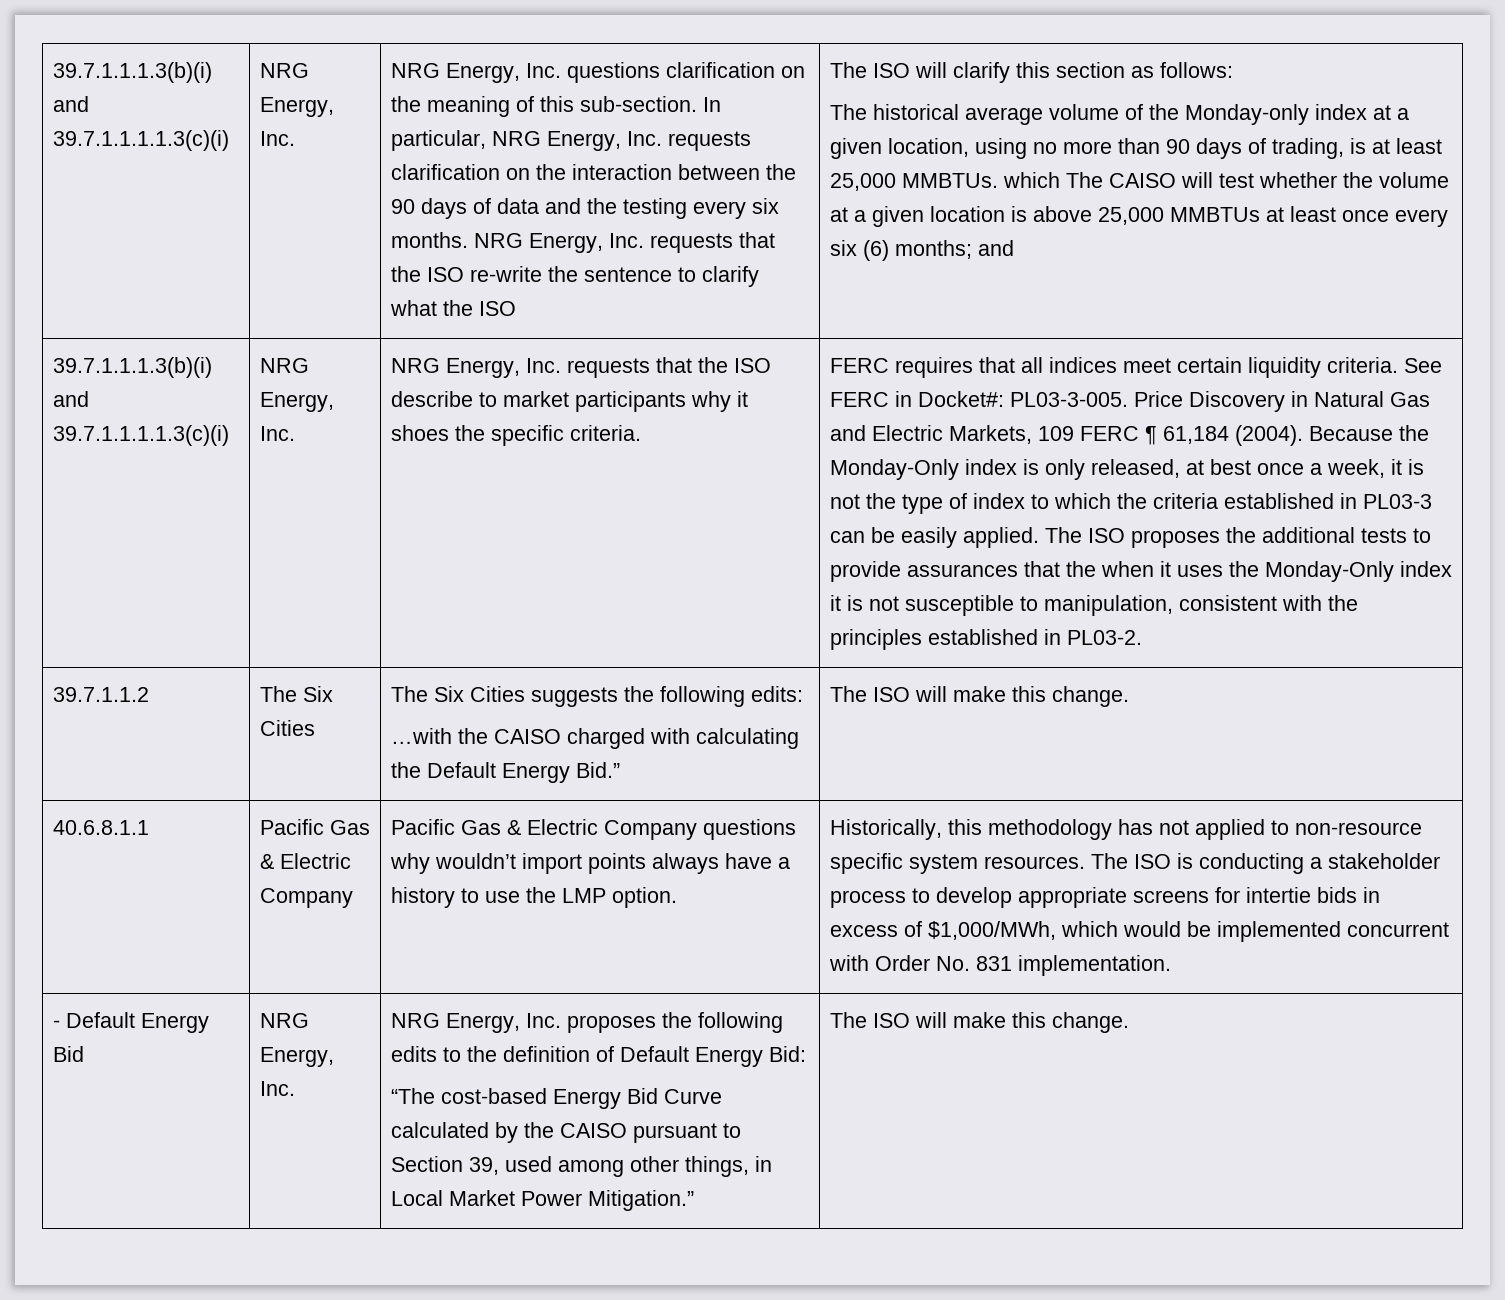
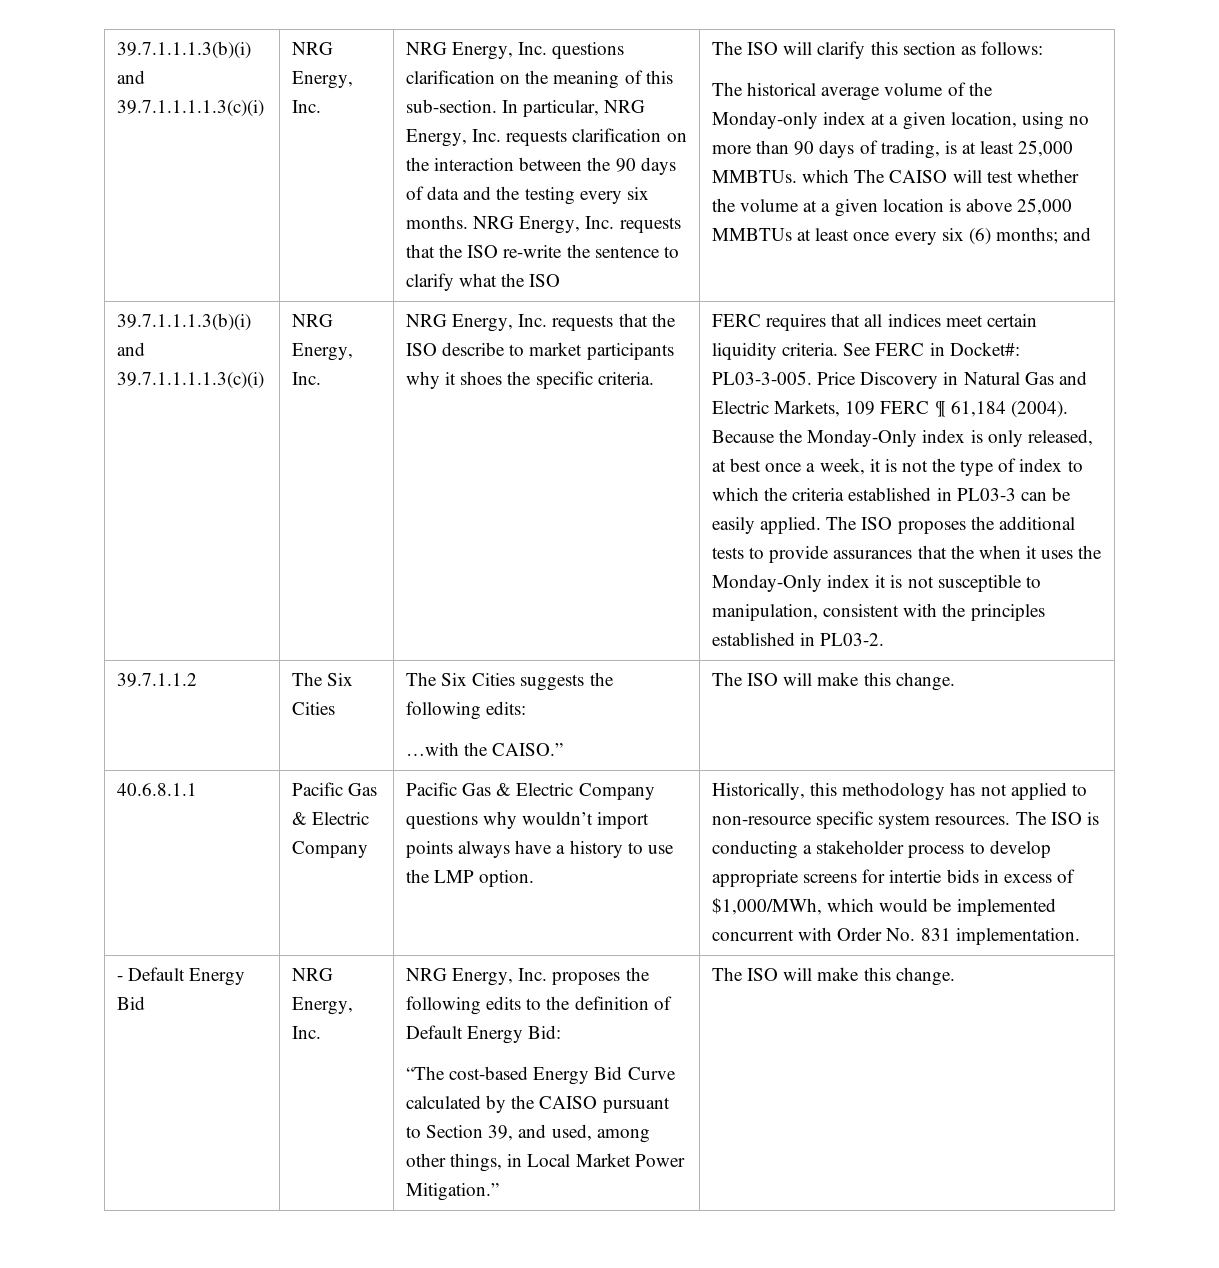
[493,728,799,749] [390,762,620,783] CAISO charged with calculating the Default Energy Bid.” -> [492,743,564,756] CAISO.”
[504,1156,552,1172] used -> [518,1124,592,1141] and used,

